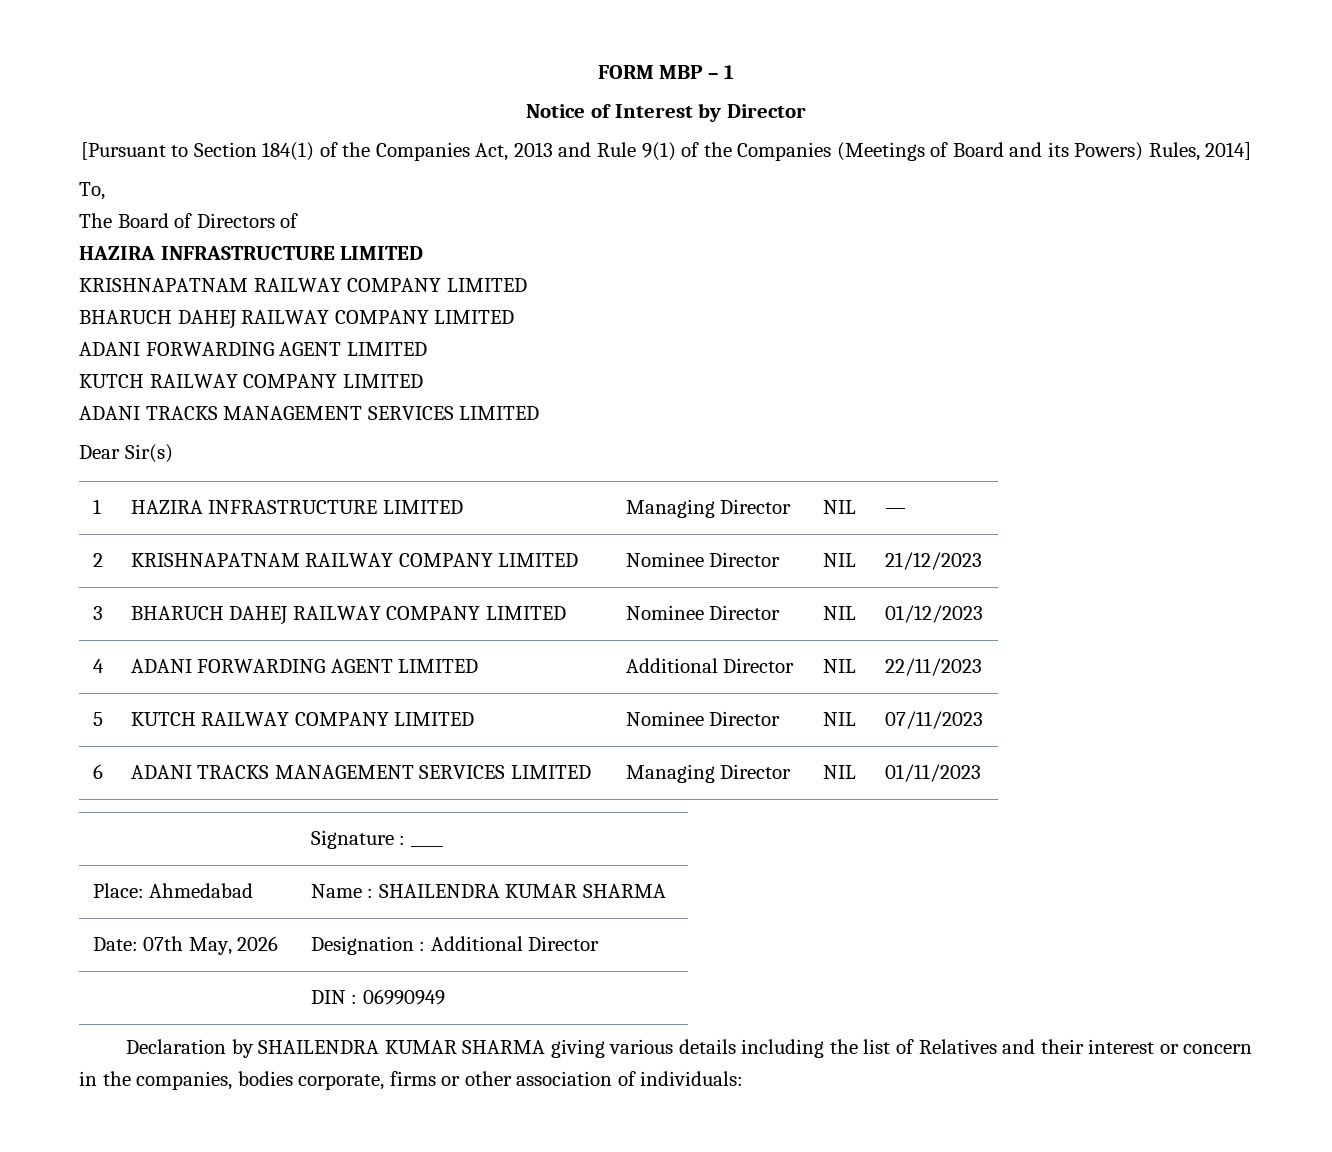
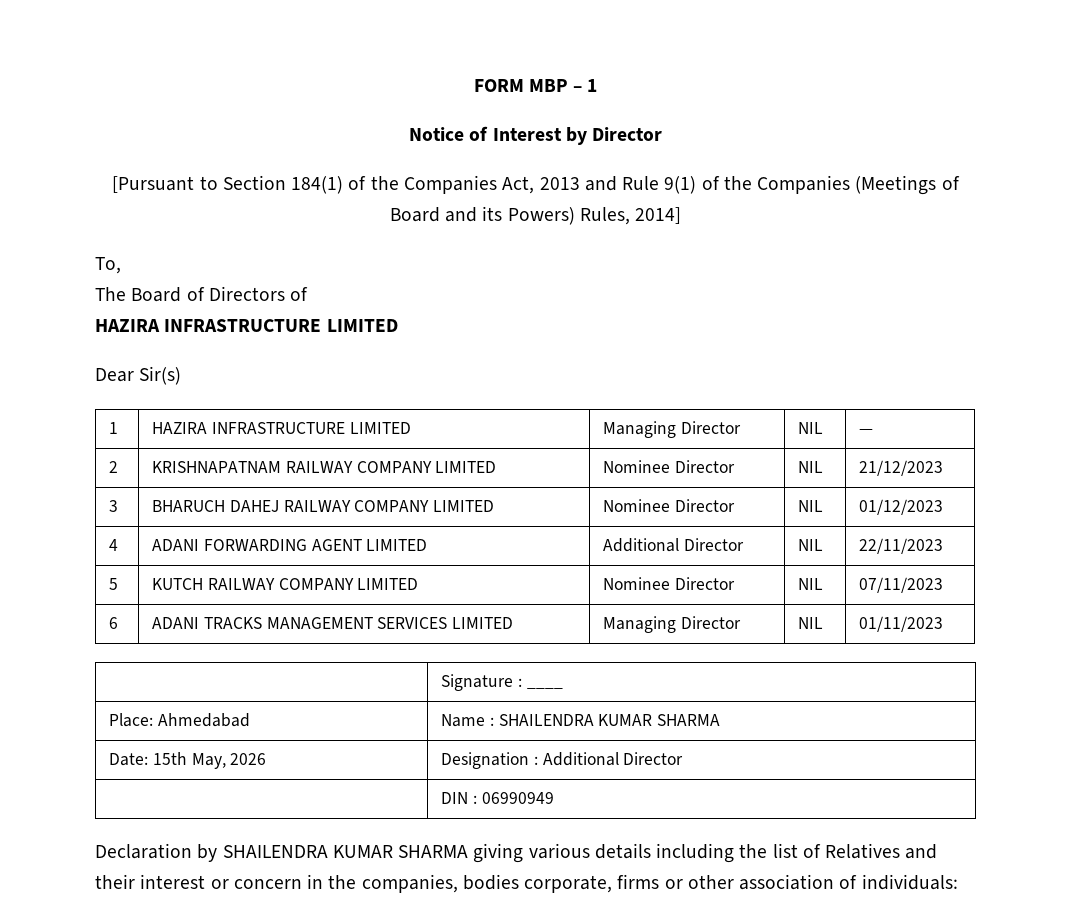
[79,278,527,292] [79,310,515,329] [79,342,427,356] [79,374,423,388] [79,406,540,420] // KRISHNAPATNAM RAILWAY COMPANY LIMITED // BHARUCH DAHEJ RAILWAY COMPANY LIMITED // ADANI FORWARDING AGENT LIMITED // KUTCH RAILWAY COMPANY LIMITED // ADANI TRACKS MANAGEMENT SERVICES LIMITED -> (398, 325) none
[143,936,184,951] 07th -> [152,752,187,765] 15th

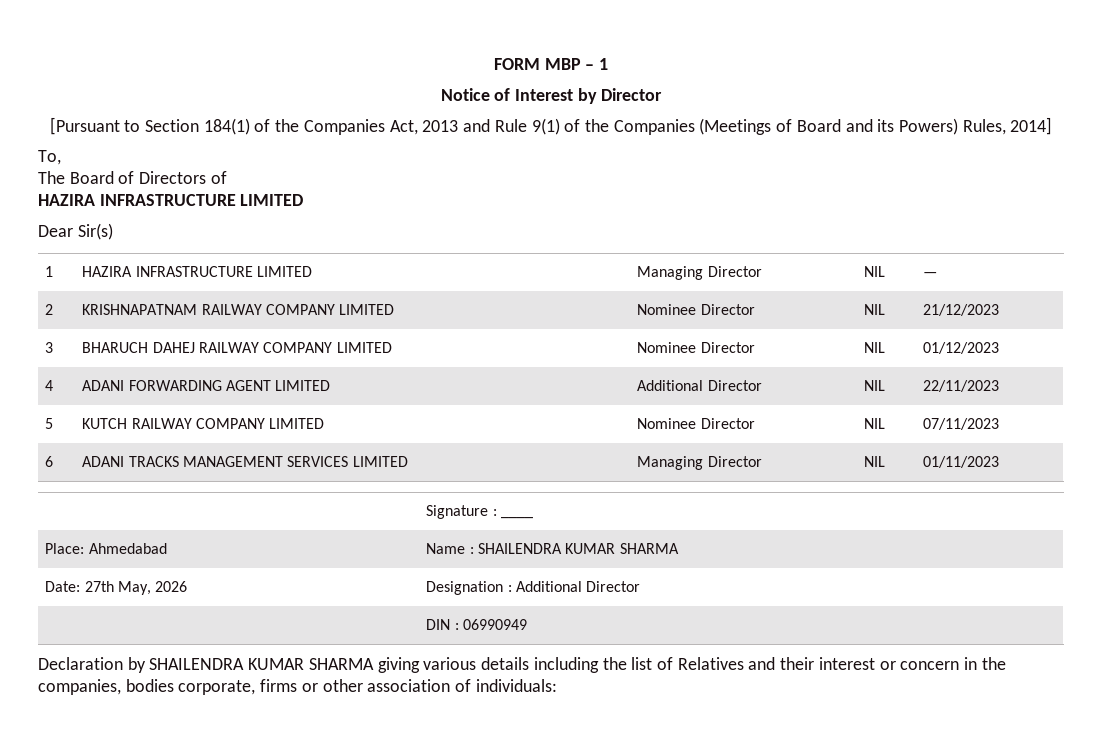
[152,752,187,765] 15th -> [84,581,114,592] 27th

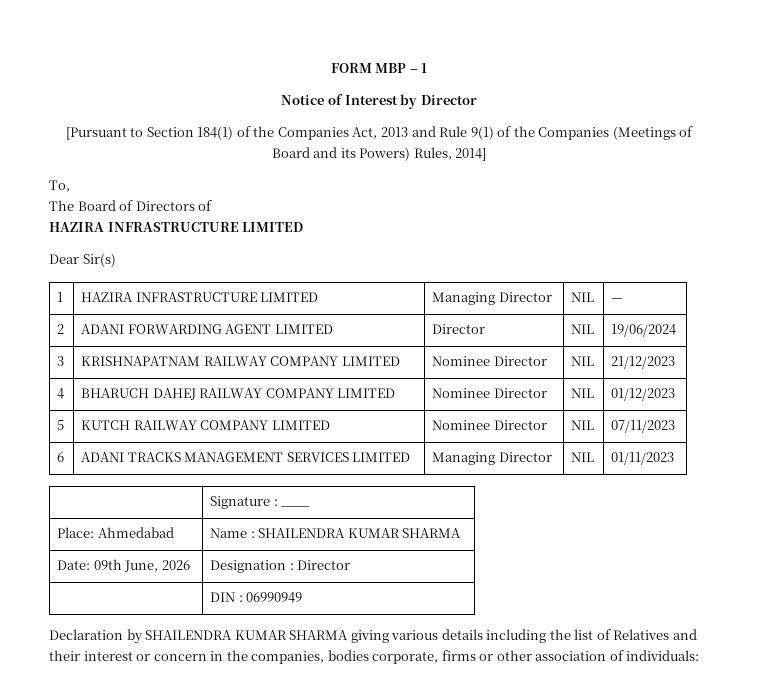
(54, 309) none -> [81,324,333,334] [432,324,486,334] [571,324,595,334] [611,324,677,337] [57,356,65,366] | ADANI FORWARDING AGENT LIMITED | Director | NIL | 19/06/2024 // 3
[45,342,54,353] 3 -> [57,388,65,399] 4
[45,380,54,391] [82,380,331,391] [637,380,762,391] [864,380,886,391] [923,380,1000,392] // 4 | ADANI FORWARDING AGENT LIMITED | Additional Director | NIL | 22/11/2023 -> (676, 394) none
[84,581,151,595] 27th May, -> [93,559,159,572] 09th June,
[515,581,582,592] Additional -> (294, 566) none

